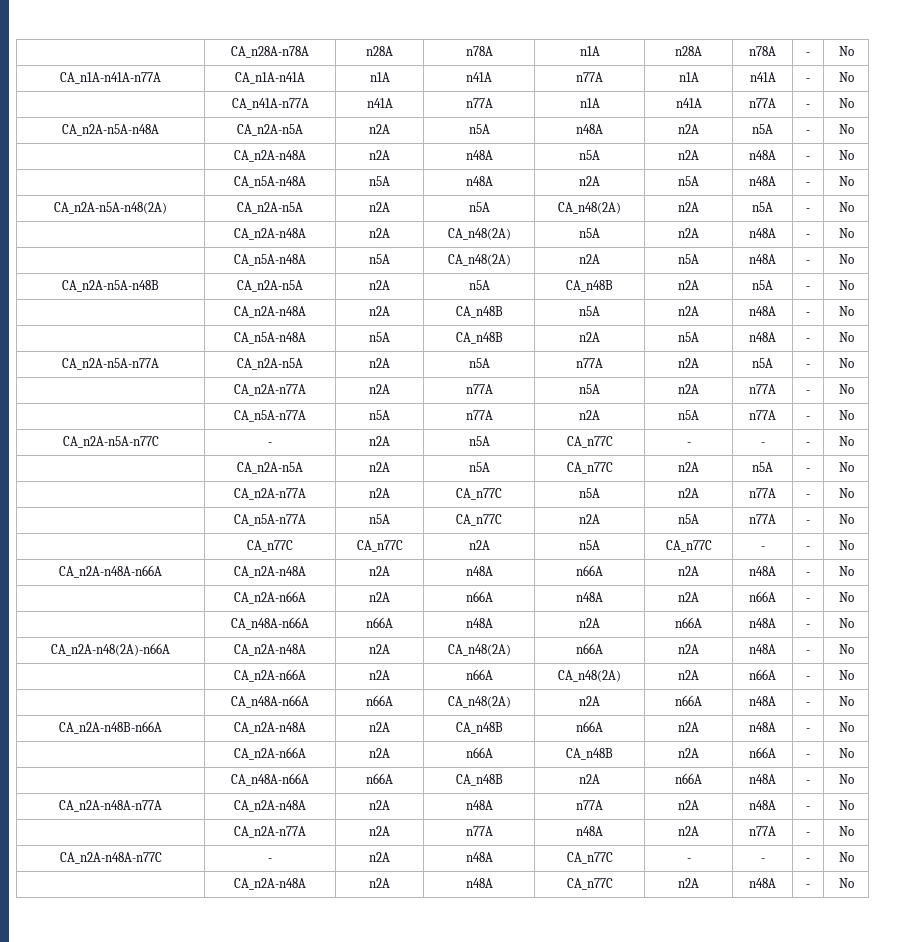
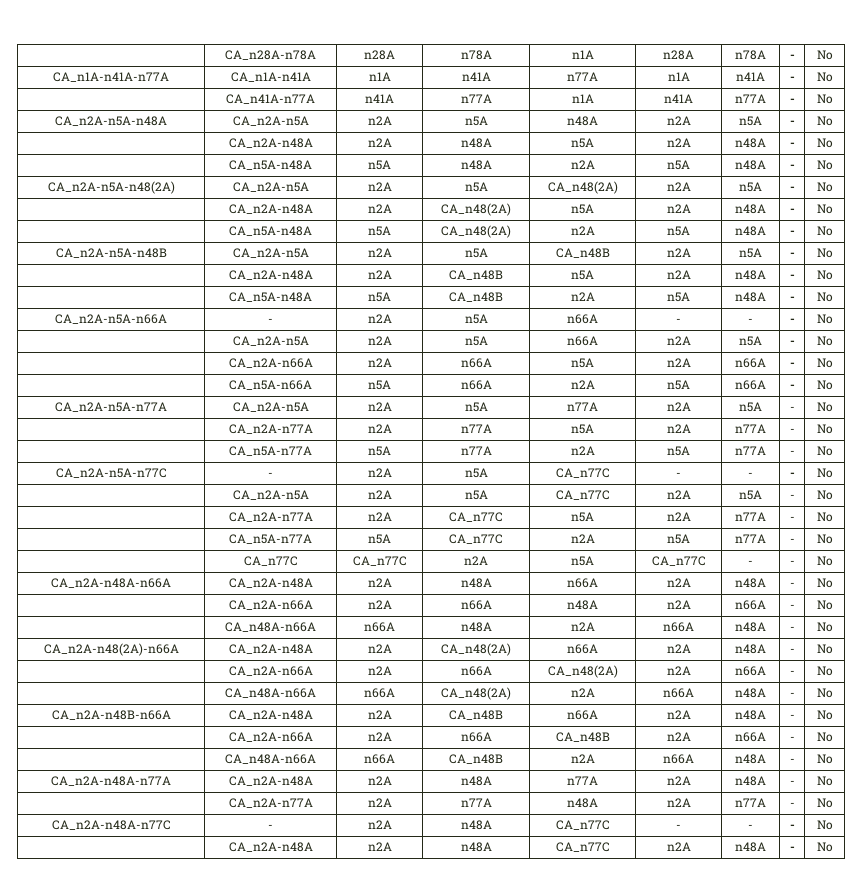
(854, 337) none -> [55,314,167,324] [268,318,273,323] [367,314,392,323] [464,314,488,324] [567,314,598,324] [676,318,681,323] [748,318,753,323] [789,318,795,323] [816,314,833,324] [232,336,309,346] [367,336,392,345] [464,336,488,346] [567,336,598,346] [666,336,691,345] [739,336,762,346] [789,340,795,345] [816,336,833,346] [228,358,313,368] [367,358,392,367] [460,358,492,368] [571,358,594,368] [666,358,691,367] [735,358,766,368] [789,362,795,367] [816,358,833,368] [229,380,312,390] [368,380,391,390] [460,380,492,390] [570,380,595,389] [667,380,690,390] [735,380,766,390] [789,384,795,389] [816,380,833,390] // CA_n2A-n5A-n66A | - | n2A | n5A | n66A | - | - | - | No // | CA_n2A-n5A | n2A | n5A | n66A | n2A | n5A | - | No // | CA_n2A-n66A | n2A | n66A | n5A | n2A | n66A | - | No // | CA_n5A-n66A | n5A | n66A | n2A | n5A | n66A | - | No

